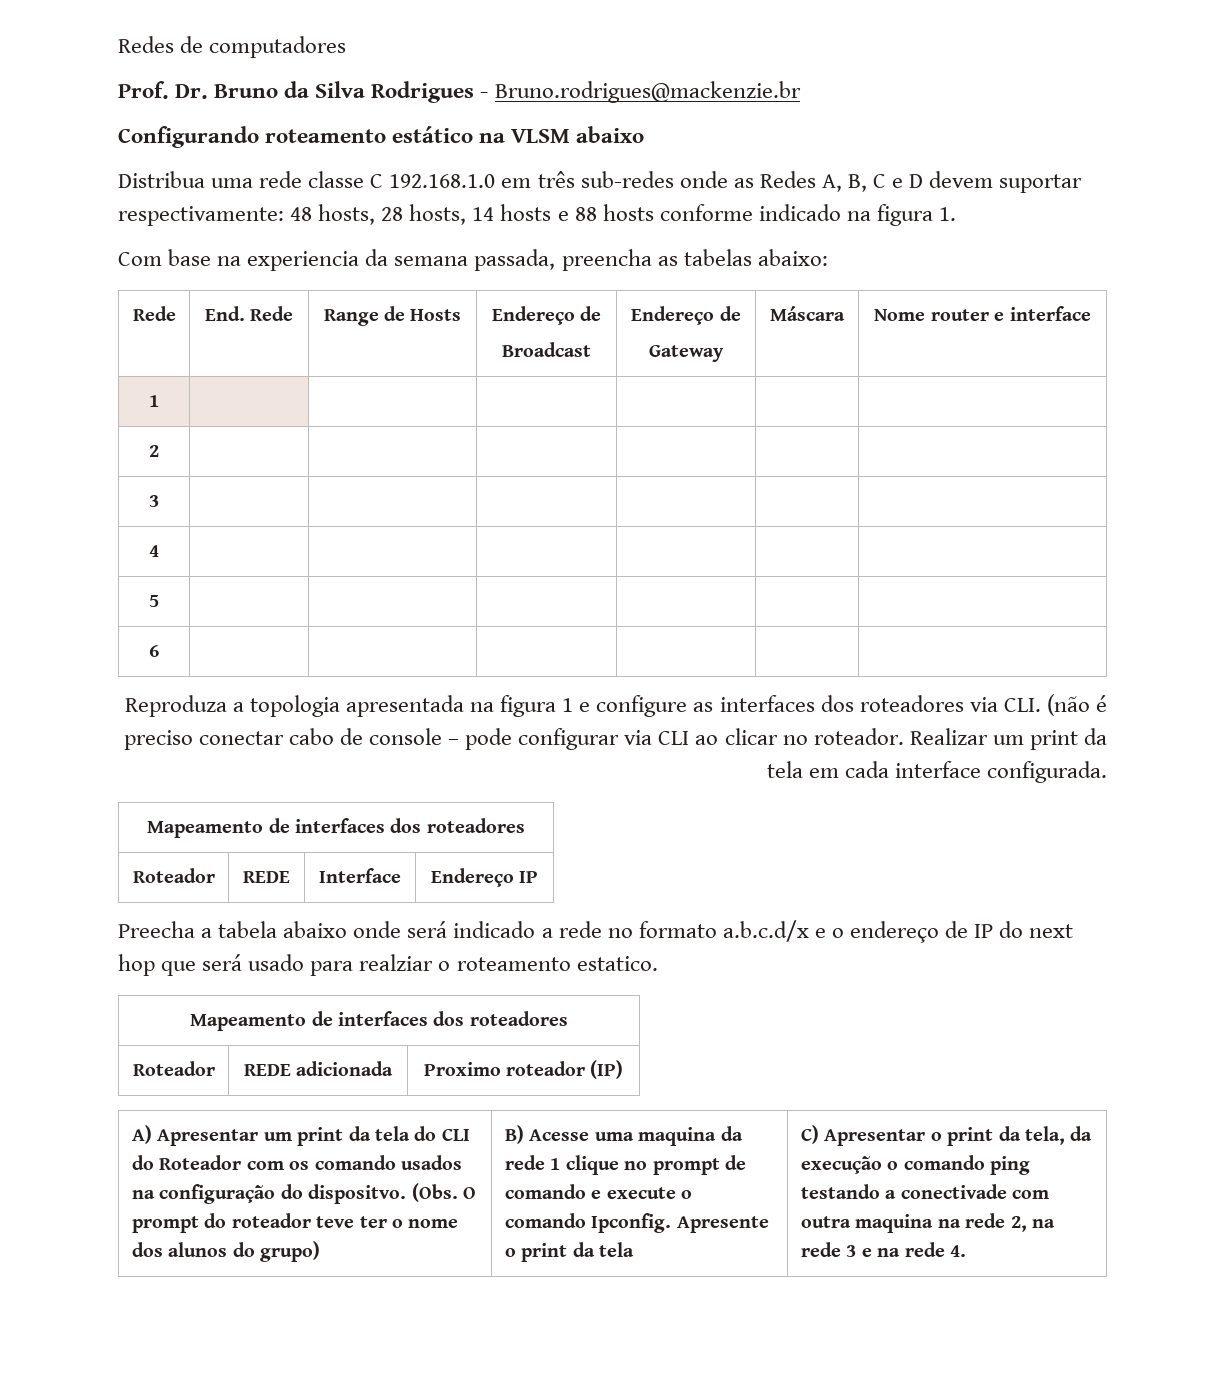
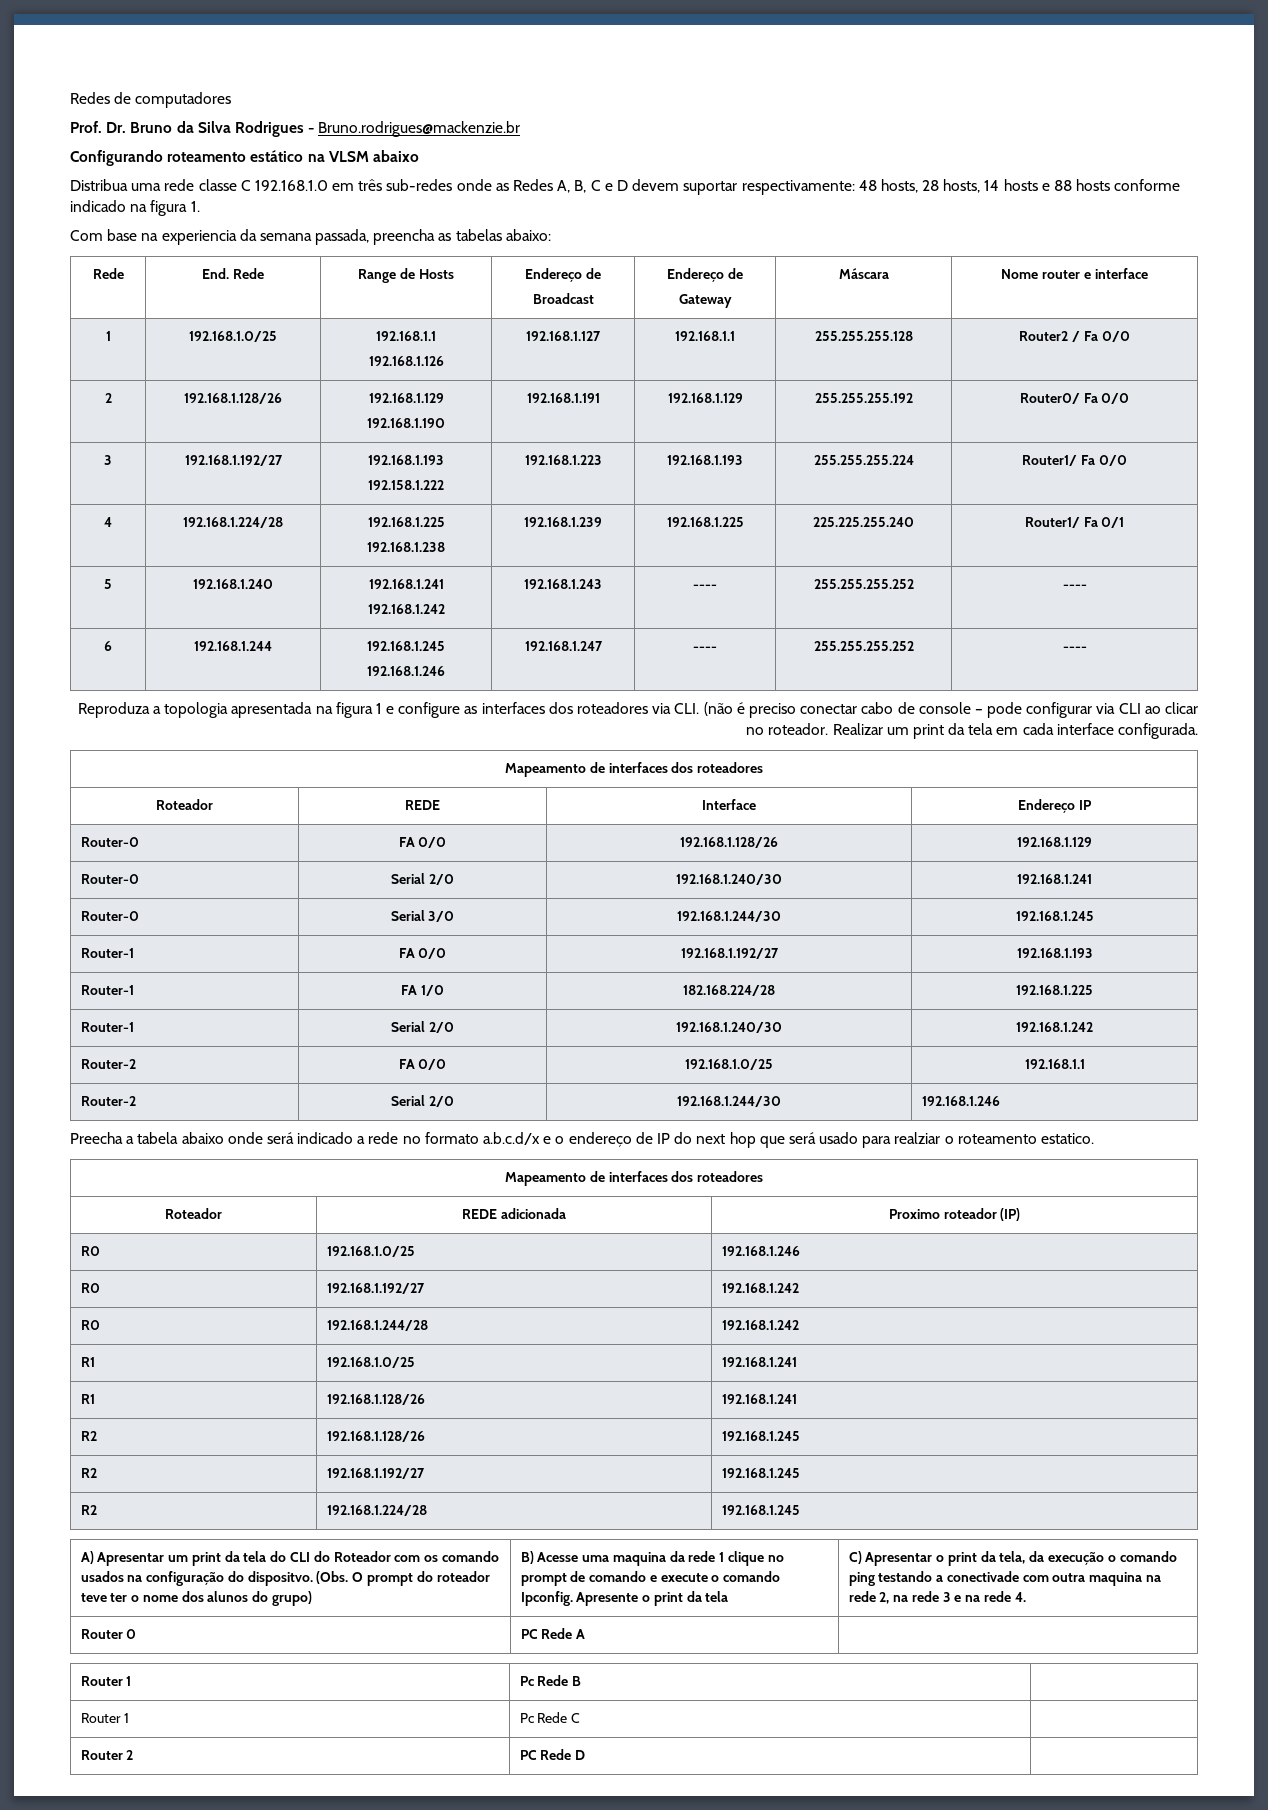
[149,445,159,457] [149,495,159,507] [149,545,159,557] [149,595,159,607] [149,645,159,657] | | | | | // 2 | | | | | | // 3 | | | | | | // 4 | | | | | | // 5 | | | | | | // 6 | | | | | | -> [189,331,277,342] [376,331,436,341] [368,356,444,366] [526,331,601,341] [675,331,735,341] [814,331,913,341] [1019,331,1130,342] [104,393,112,403] [184,393,282,404] [368,393,444,403] [367,418,445,428] [526,393,600,403] [667,393,743,403] [814,393,913,403] [1019,393,1130,404] [104,455,112,465] [184,455,283,466] [368,455,444,465] [368,480,444,490] [524,455,602,465] [667,455,743,465] [813,455,914,465] [1022,455,1127,466] [104,517,112,527] [183,517,283,528] [367,517,445,527] [367,542,445,552] [524,517,602,527] [666,517,744,527] [813,517,914,527] [1024,517,1125,528] [104,579,112,589] [193,579,273,589] [368,579,444,589] [367,604,445,614] [524,579,602,589] [693,584,717,589] [813,579,914,589] [1062,584,1087,589] [104,641,112,651] [194,641,272,651] [367,641,445,651] [367,666,445,676] [524,641,603,651] [693,646,717,651] [813,641,914,651] [1062,646,1087,651] 192.168.1.0/25 | 192.168.1.1 // 192.168.1.126 | 192.168.1.127 | 192.168.1.1 | 255.255.255.128 | Router2 / Fa 0/0 // 2 | 192.168.1.128/26 | 192.168.1.129 // 192.168.1.190 | 192.168.1.191 | 192.168.1.129 | 255.255.255.192 | Router0/ Fa 0/0 // 3 | 192.168.1.192/27 | 192.168.1.193 // 192.158.1.222 | 192.168.1.223 | 192.168.1.193 | 255.255.255.224 | Router1/ Fa 0/0 // 4 | 192.168.1.224/28 | 192.168.1.225 // 192.168.1.238 | 192.168.1.239 | 192.168.1.225 | 225.225.255.240 | Router1/ Fa 0/1 // 5 | 192.168.1.240 | 192.168.1.241 // 192.168.1.242 | 192.168.1.243 | ---- | 255.255.255.252 | ---- // 6 | 192.168.1.244 | 192.168.1.245 // 192.168.1.246 | 192.168.1.247 | ---- | 255.255.255.252 | ----
(539, 877) none -> [80,837,139,847] [398,837,447,848] [680,837,778,848] [1017,837,1092,847] [80,874,139,884] [391,873,454,885] [676,874,782,885] [1017,874,1092,884] [80,911,139,921] [390,910,455,922] [677,911,781,922] [1015,911,1094,921] [80,948,134,958] [398,948,447,959] [680,948,779,959] [1016,948,1093,958] [80,985,134,995] [401,985,444,996] [683,985,775,996] [1016,985,1093,995] [80,1022,134,1032] [391,1021,454,1033] [676,1022,782,1033] [1016,1022,1093,1032] [80,1059,136,1069] [398,1059,447,1070] [685,1059,773,1070] [1024,1059,1085,1069] [80,1096,136,1106] [391,1095,454,1107] [677,1096,781,1107] [921,1096,1000,1106] // Router-0 | FA 0/0 | 192.168.1.128/26 | 192.168.1.129 // Router-0 | Serial 2/0 | 192.168.1.240/30 | 192.168.1.241 // Router-0 | Serial 3/0 | 192.168.1.244/30 | 192.168.1.245 // Router-1 | FA 0/0 | 192.168.1.192/27 | 192.168.1.193 // Router-1 | FA 1/0 | 182.168.224/28 | 192.168.1.225 // Router-1 | Serial 2/0 | 192.168.1.240/30 | 192.168.1.242 // Router-2 | FA 0/0 | 192.168.1.0/25 | 192.168.1.1 // Router-2 | Serial 2/0 | 192.168.1.244/30 | 192.168.1.246
(624, 1069) none -> [80,1246,100,1256] [326,1246,415,1257] [721,1246,800,1256] [80,1283,100,1293] [326,1283,425,1294] [721,1283,799,1293] [80,1320,100,1330] [326,1320,428,1331] [721,1320,799,1330] [80,1357,95,1367] [326,1357,415,1368] [721,1357,797,1367] [80,1394,95,1404] [326,1394,425,1405] [721,1394,797,1404] [80,1431,97,1441] [326,1431,425,1442] [721,1431,800,1441] [80,1468,97,1478] [326,1468,425,1479] [721,1468,800,1478] [80,1505,97,1515] [326,1505,427,1516] [721,1505,800,1515] // R0 | 192.168.1.0/25 | 192.168.1.246 // R0 | 192.168.1.192/27 | 192.168.1.242 // R0 | 192.168.1.244/28 | 192.168.1.242 // R1 | 192.168.1.0/25 | 192.168.1.241 // R1 | 192.168.1.128/26 | 192.168.1.241 // R2 | 192.168.1.128/26 | 192.168.1.245 // R2 | 192.168.1.192/27 | 192.168.1.245 // R2 | 192.168.1.224/28 | 192.168.1.245
(966, 1251) none -> [80,1629,137,1639] [520,1628,586,1639] [80,1676,132,1686] [519,1675,582,1686] [80,1713,130,1723] [519,1712,581,1723] [80,1750,134,1760] [519,1749,586,1760] // Router 0 | PC Rede A | // Router 1 | Pc Rede B | // Router 1 | Pc Rede C | // Router 2 | PC Rede D |

